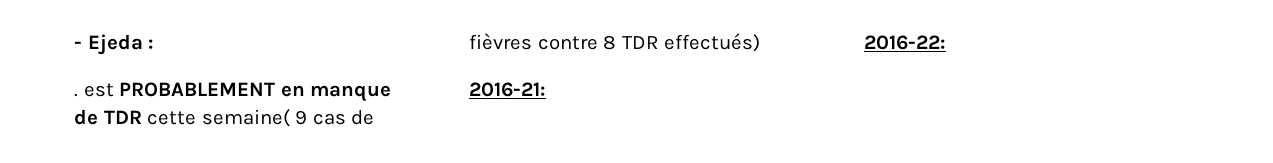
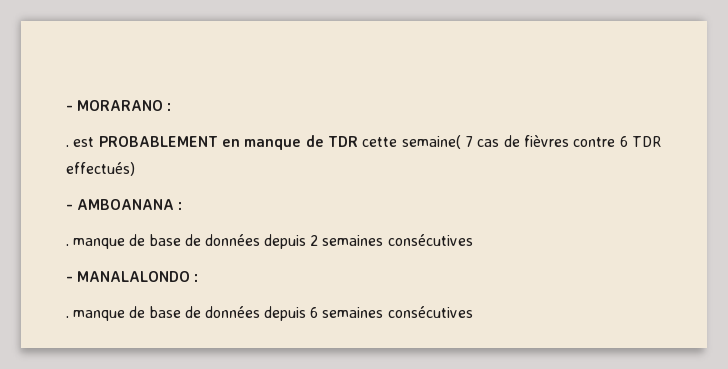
[74,34,143,55] - Ejeda -> [66,100,164,111] - MORARANO
[295,110,308,125] 9 -> [465,136,473,147] 7
[603,35,617,50] 8 -> [619,136,628,147] 6
[469,82,546,97] [864,35,946,50] 2016-21: // 2016-22: -> [66,199,183,210] [66,234,473,249] [66,271,199,282] [66,306,473,321] - AMBOANANA : // . manque de base de données depuis 2 semaines consécutives // - MANALALONDO : // . manque de base de données depuis 6 semaines consécutives

